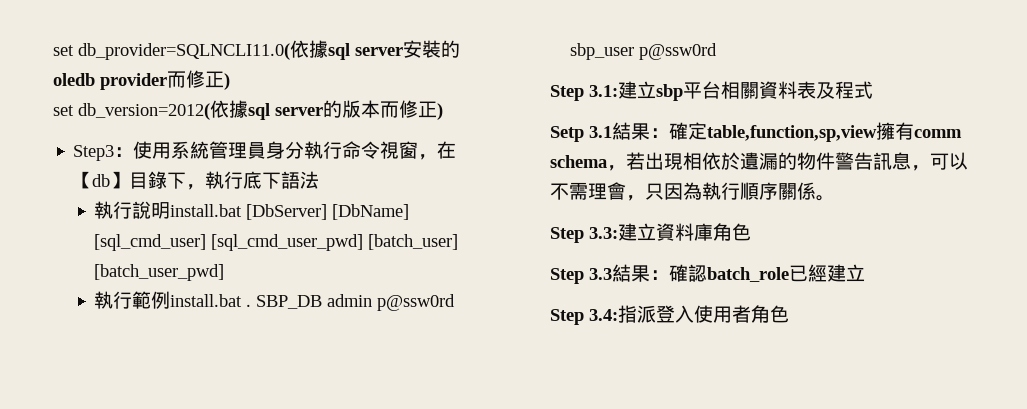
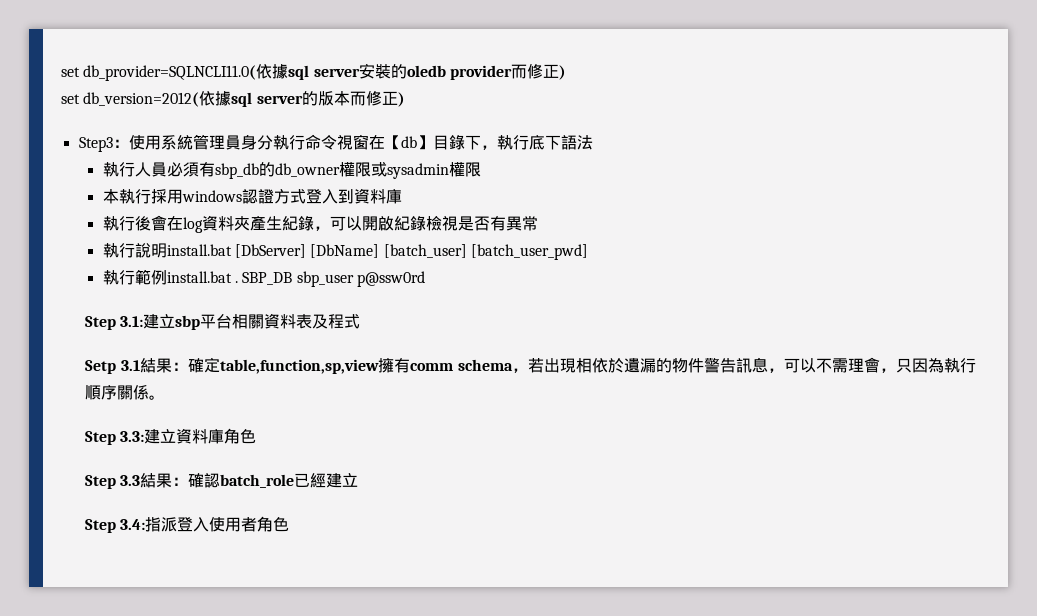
[418,154,438,160] ， -> (369, 142) none
(320, 180) none -> [102,162,481,179] [102,188,402,204] [102,215,538,233] // 執行人員必須有sbp_db的db_owner權限或sysadmin權限 // 本執行採用windows認證方式登入到資料庫 // 執行後會在log資料夾產生紀錄，可以開啟紀錄檢視是否有異常
[94,234,364,251] [sql_cmd_user] [sql_cmd_user_pwd] -> (380, 251) none
[327,294,456,311] admin p@ssw0rd -> (293, 278) none

